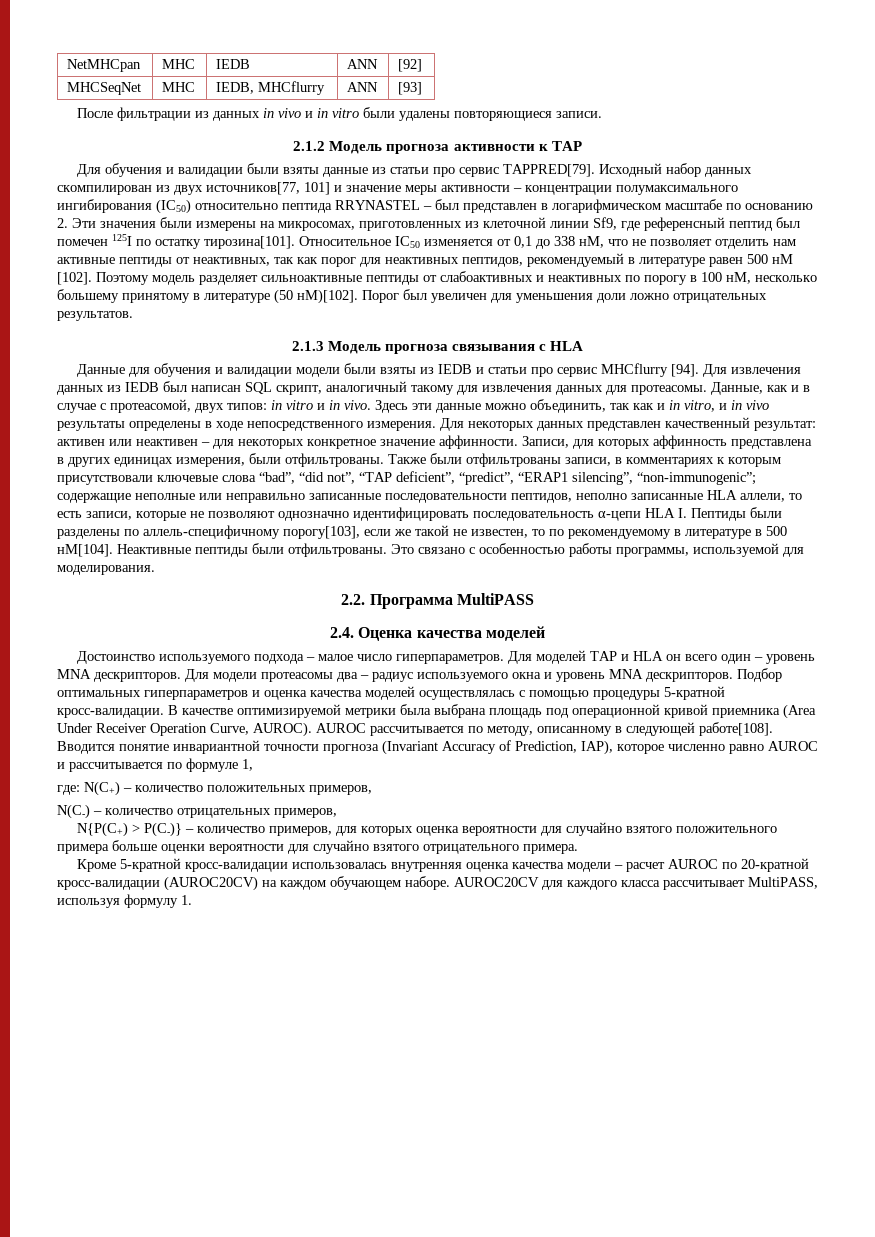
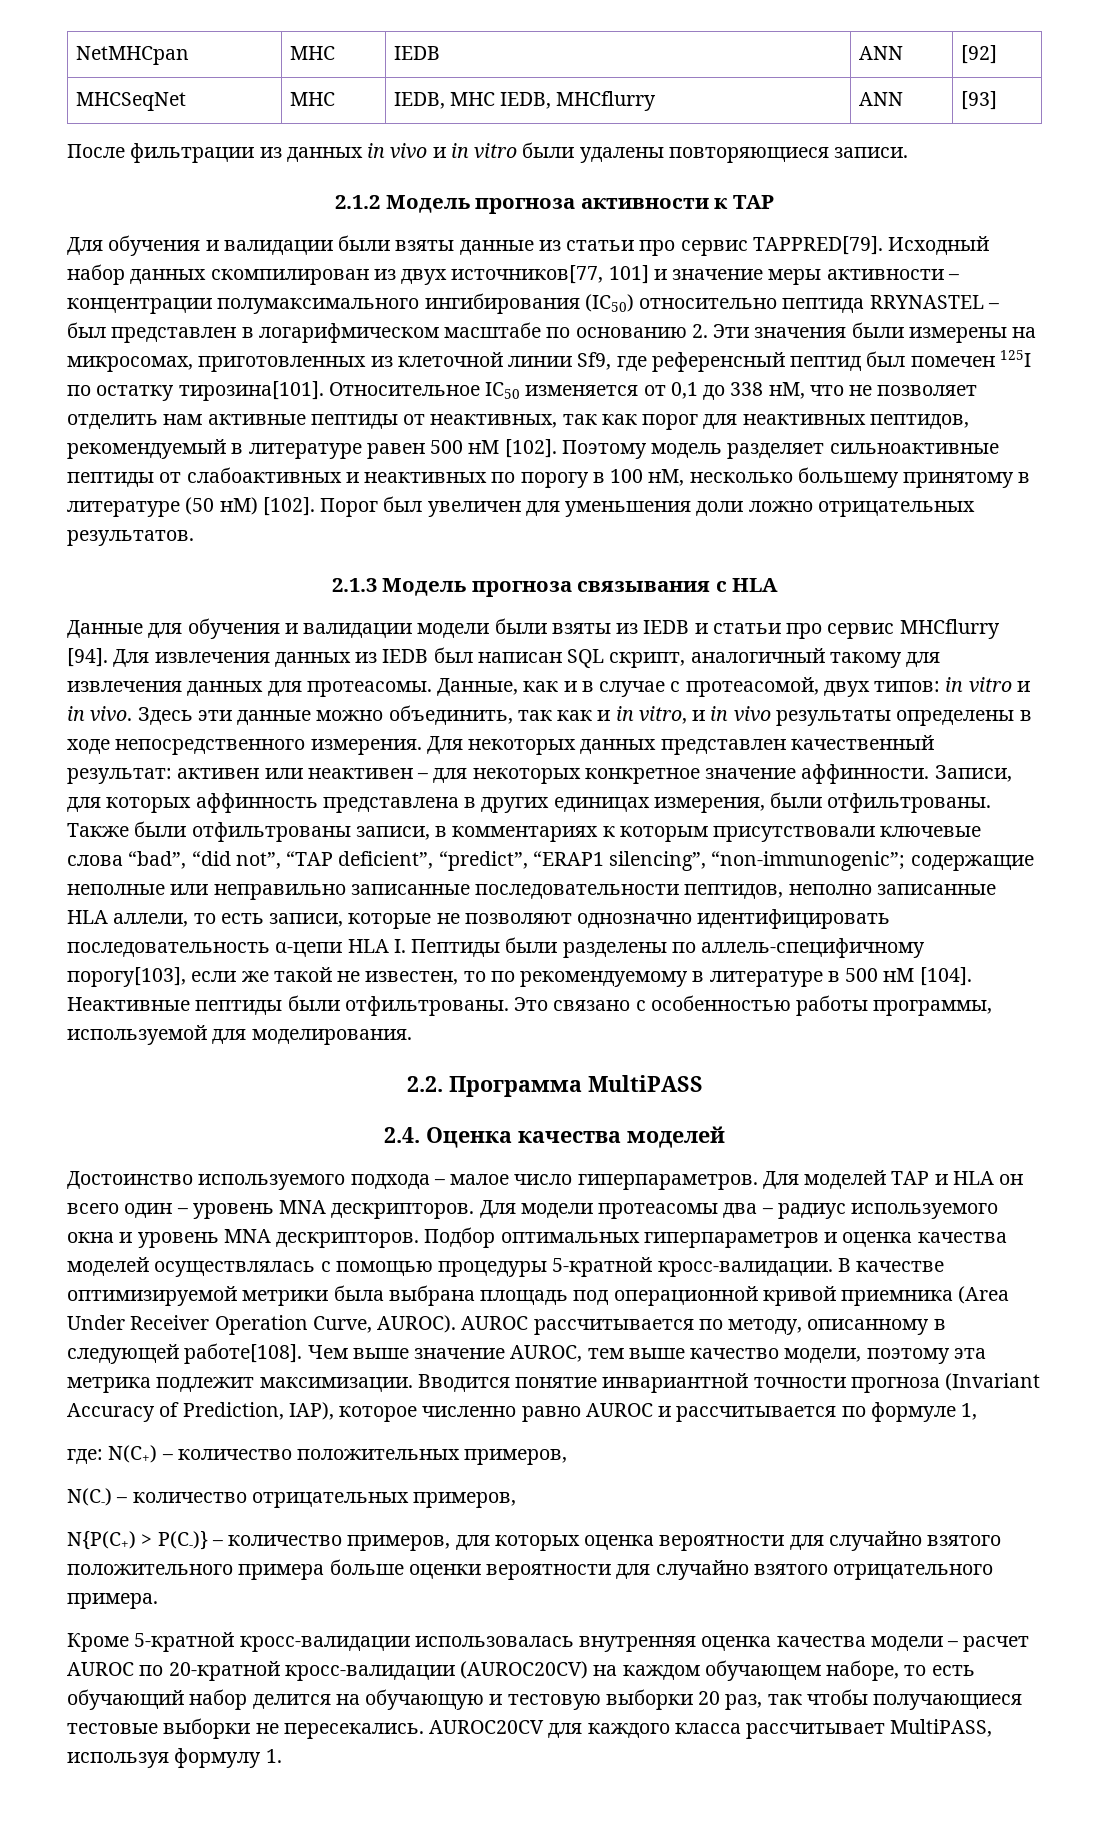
(255, 88) none -> [449,92,552,109] MHC IEDB,
[297,289,358,304] нМ)[102]. -> [219,497,315,516] нМ) [102].
[57,544,113,557] нМ[104]. -> [883,967,972,986] нМ [104].
(773, 729) none -> [307,1345,986,1364] [67,1377,413,1393] Чем выше значение AUROC, тем выше качество модели, поэтому эта метрика подлежит максимизации.
[405,876,450,890] наборе. -> [826,1660,975,1681] [67,1689,1023,1710] [67,1718,424,1739] наборе, то есть обучающий набор делится на обучающую и тестовую выборки 20 раз, так чтобы получающиеся тестовые выборки не пересекались.

